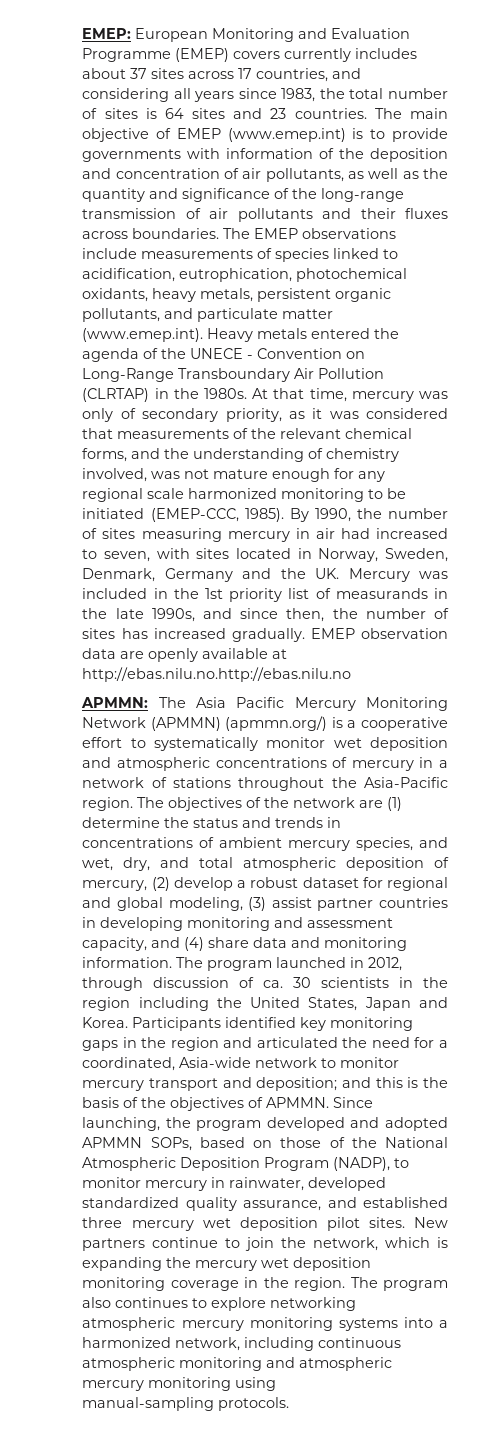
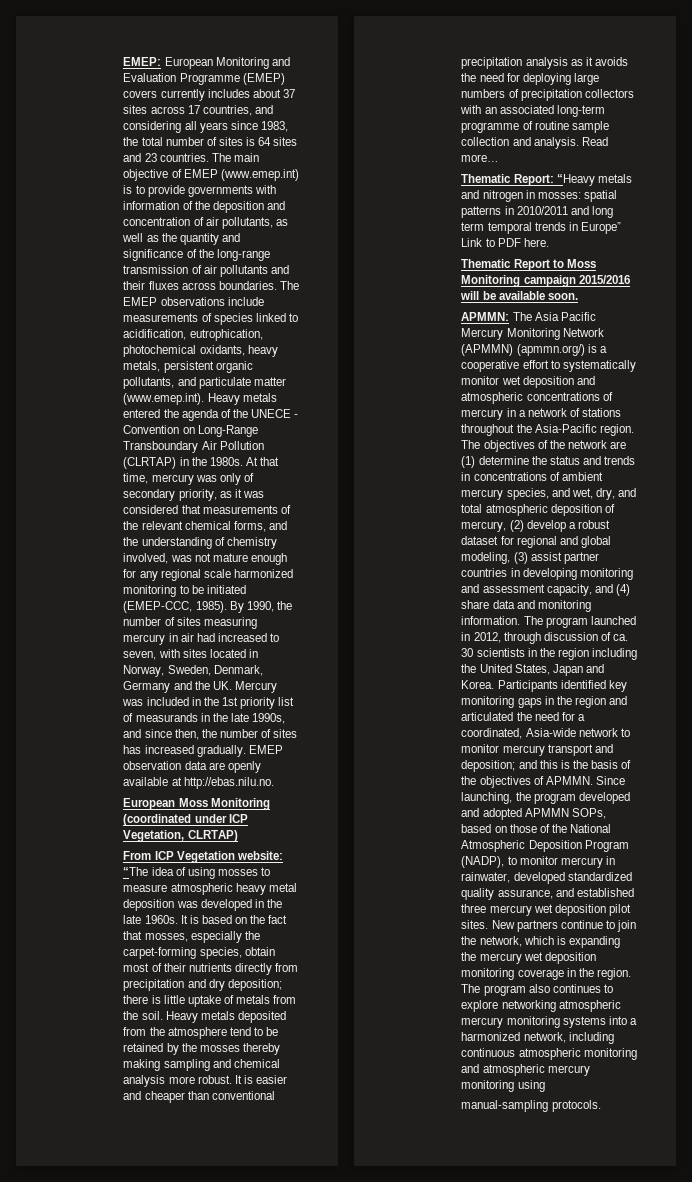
[82,667,352,682] http://ebas.nilu.no.http://ebas.nilu.no -> [183,777,274,789] [123,798,270,810] [123,814,248,826] [123,830,238,842] [123,851,283,863] [123,867,270,879] [123,883,297,895] [123,899,282,911] [123,915,288,924] [123,931,260,943] [123,947,275,959] [123,963,298,975] [123,979,282,991] [123,995,297,1007] [123,1011,286,1023] [123,1027,278,1039] [123,1043,280,1055] [123,1059,280,1071] [123,1075,287,1087] [123,1091,275,1103] [461,57,628,69] [461,73,599,85] [461,89,634,101] [460,105,605,117] [461,121,609,133] [461,137,608,149] [461,154,500,162] [461,174,632,186] [461,190,617,202] [461,206,613,218] [461,222,621,234] [461,238,549,247] [461,259,596,271] [461,275,630,287] [460,291,578,300] http://ebas.nilu.no. // European Moss Monitoring (coordinated under ICP Vegetation, CLRTAP) // From ICP Vegetation website: “The idea of using mosses to measure atmospheric heavy metal deposition was developed in the late 1960s. It is based on the fact that mosses, especially the carpet-forming species, obtain most of their nutrients directly from precipitation and dry deposition; there is little uptake of metals from the soil. Heavy metals deposited from the atmosphere tend to be retained by the mosses thereby making sampling and chemical analysis more robust. It is easier and cheaper than conventional precipitation analysis as it avoids the need for deploying large numbers of precipitation collectors with an associated long-term programme of routine sample collection and analysis. Read more… // Thematic Report: “Heavy metals and nitrogen in mosses: spatial patterns in 2010/2011 and long term temporal trends in Europe” Link to PDF here. // Thematic Report to Moss Monitoring campaign 2015/2016 will be available soon.

